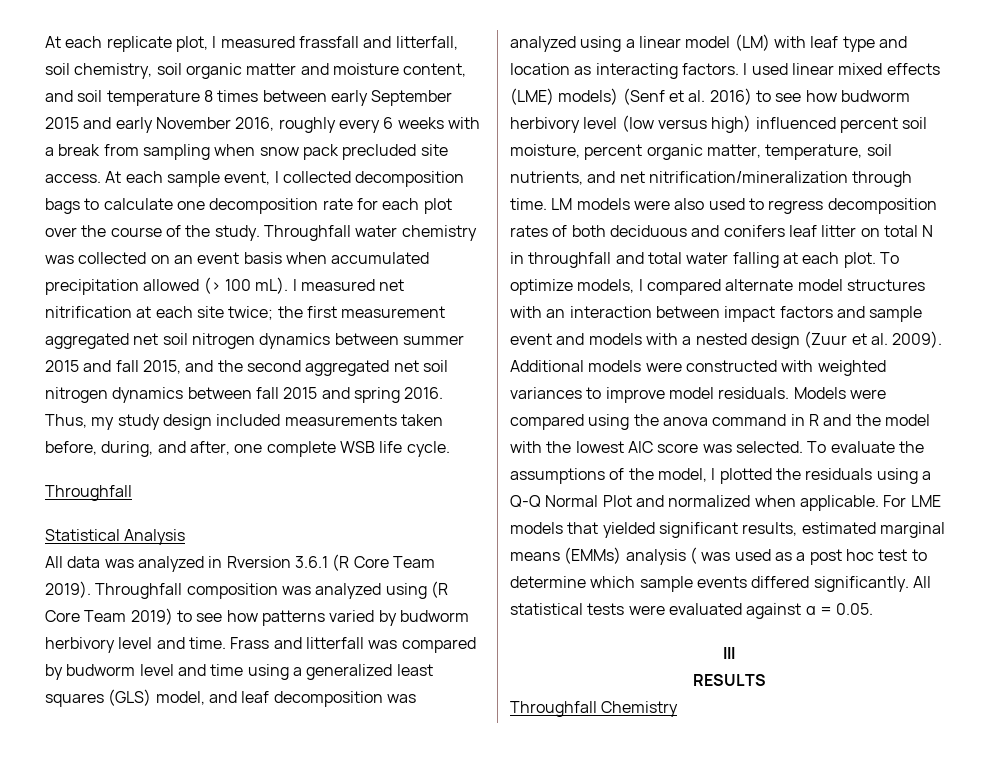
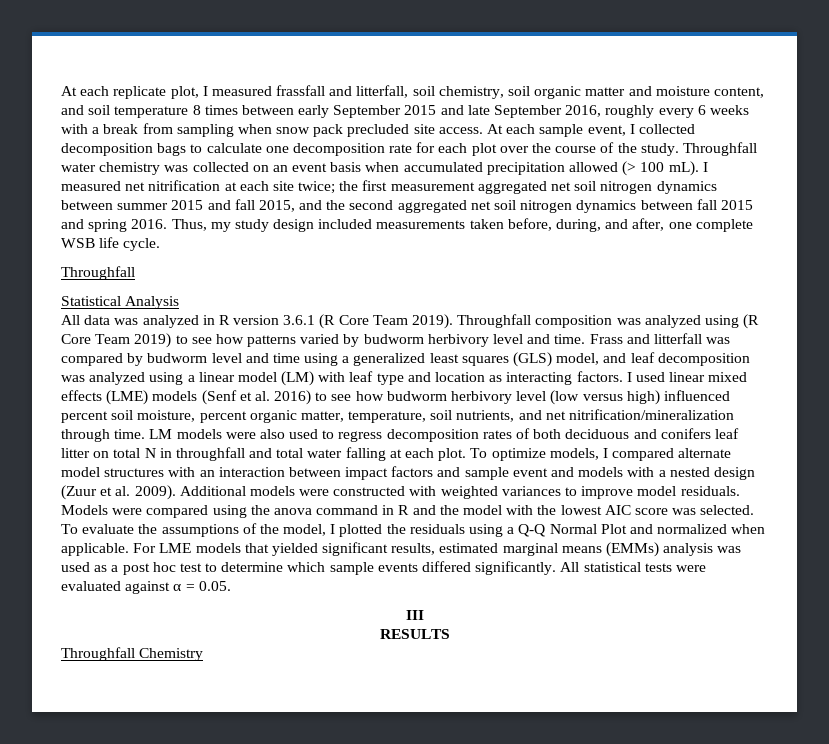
[115,117,231,133] early November -> [467,105,563,118] late September
[226,556,291,568] Rversion -> [218,315,280,325] R version
[558,88,619,105] models) -> [152,391,198,401] models
[689,547,697,564] ( -> (714, 549) none

